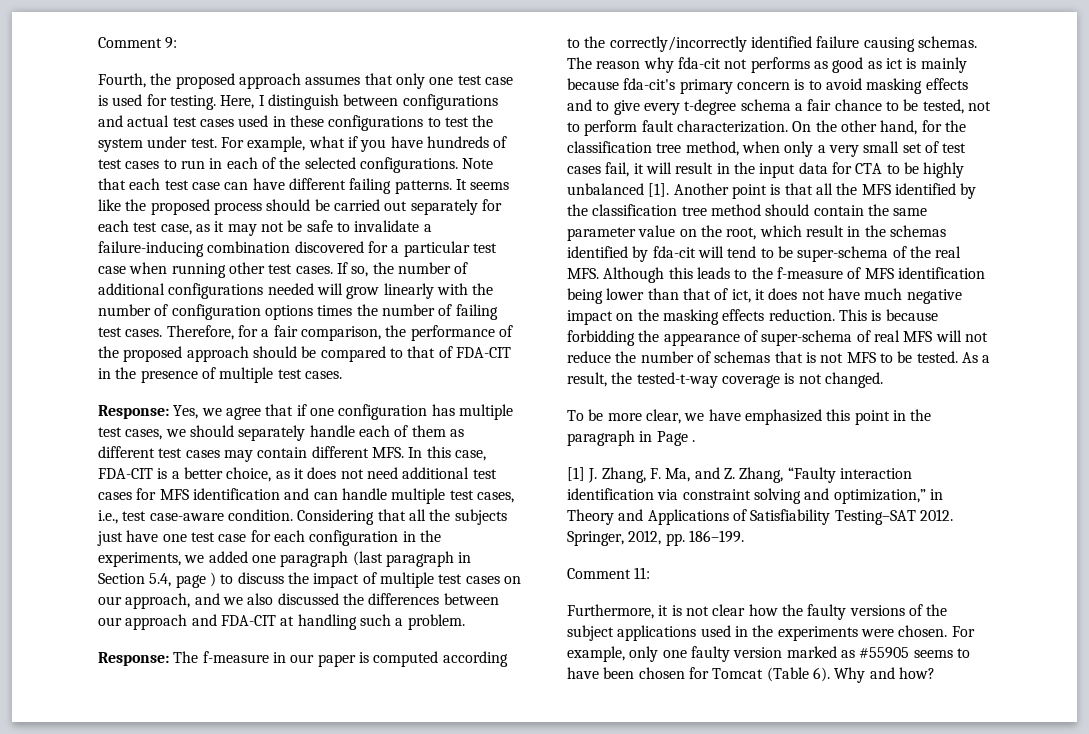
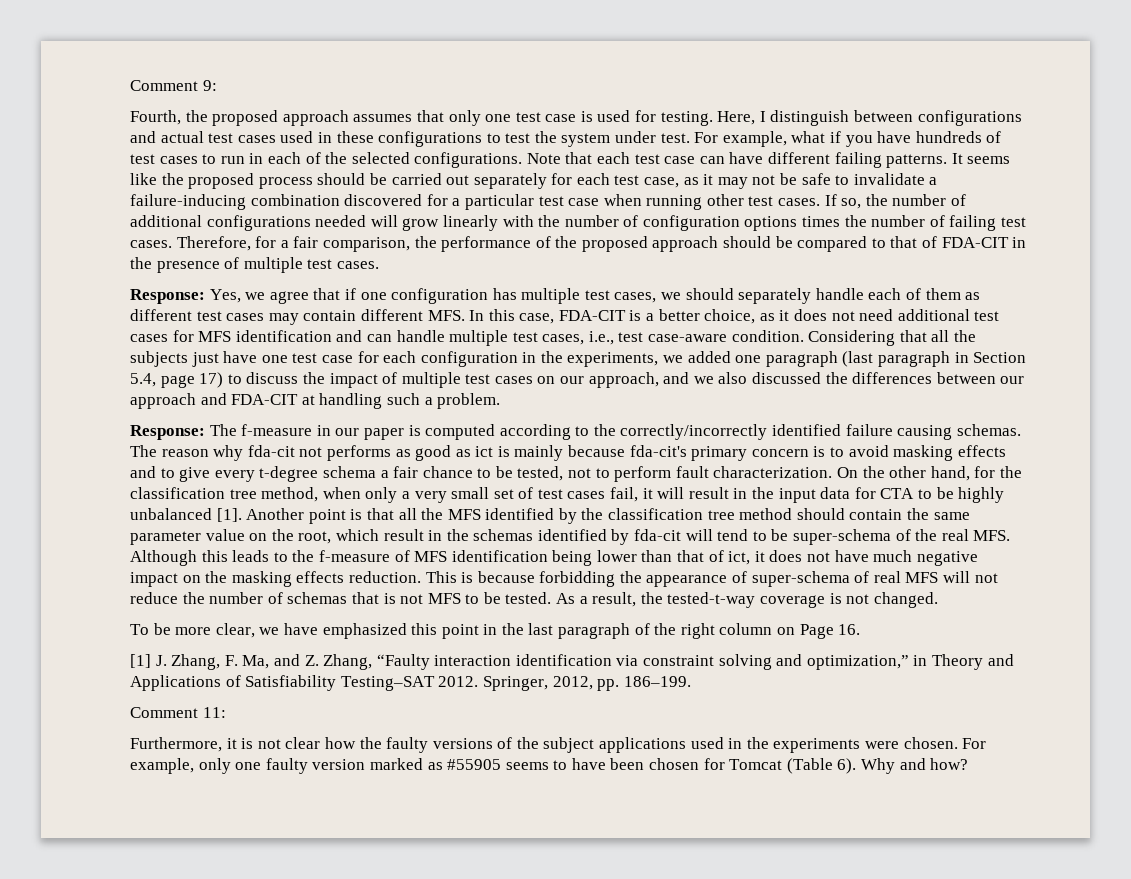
[209,572,216,587] ) -> [199,372,224,388] 17)
[567,430,695,446] paragraph in Page . -> [528,623,861,639] last paragraph of the right column on Page 16.

